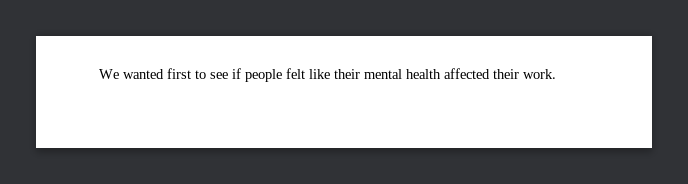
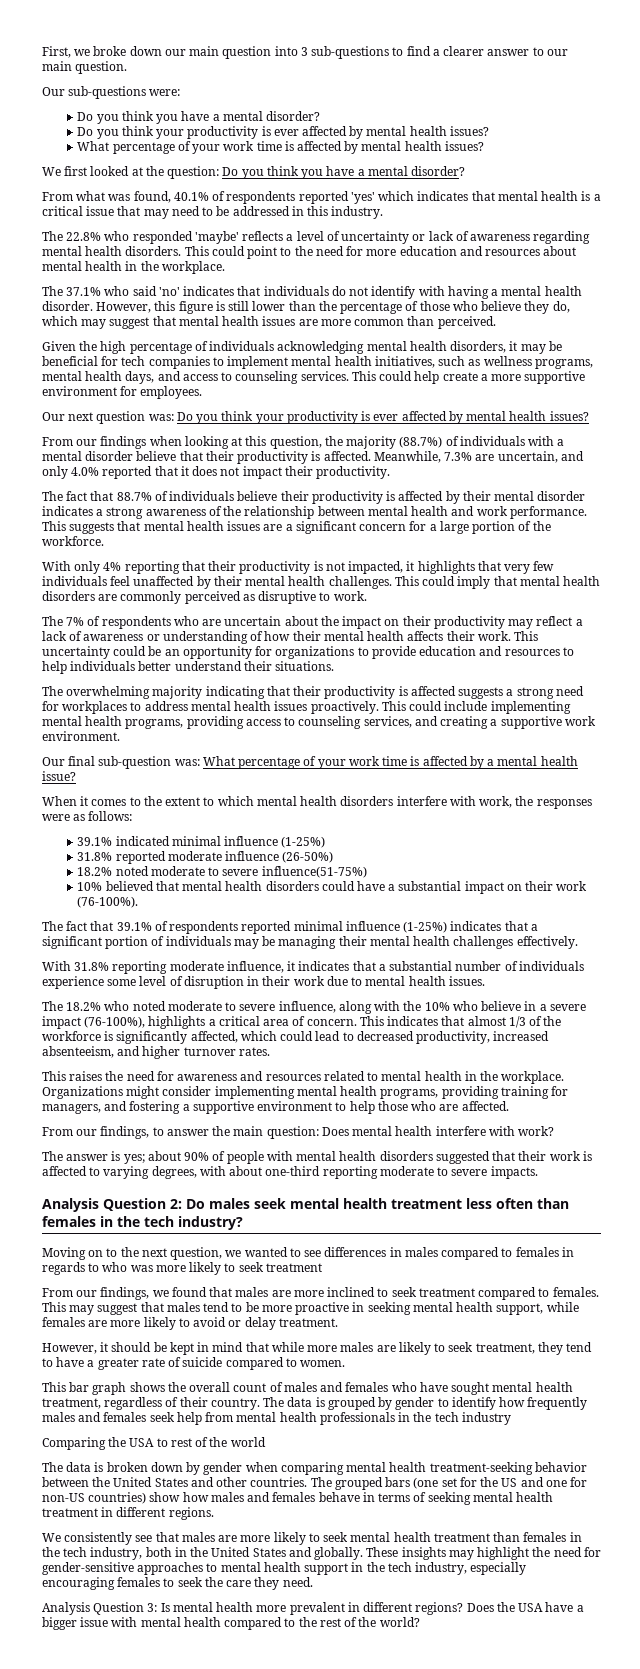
[99,68,556,82] We wanted first to see if people felt like their mental health affected their work. -> [42,46,568,59] [42,61,128,74] [42,86,181,99] [77,111,320,124] [77,126,489,139] [77,141,484,154] [42,166,466,179] [42,191,601,204] [42,206,384,219] [42,231,591,244] [42,246,577,259] [42,261,225,274] [42,286,582,299] [42,301,570,314] [42,316,496,329] [42,341,562,354] [42,356,593,369] [42,371,586,384] [42,386,203,399] [42,411,589,424] [42,436,565,449] [42,451,584,464] [42,466,391,479] [42,491,586,504] [42,506,587,519] [42,521,551,534] [42,536,104,546] [42,561,555,574] [42,576,601,589] [42,591,367,604] [42,616,583,629] [42,631,539,644] [42,646,574,659] [42,661,335,674] [42,686,584,699] [42,701,571,714] [42,716,596,729] [42,731,120,741] [42,756,578,769] [42,771,76,781] [42,796,592,809] [42,811,133,821] [77,836,326,848] [77,851,334,864] [77,866,367,878] [77,881,588,894] [77,896,139,908] [42,921,538,934] [42,936,578,949] [42,961,584,974] [42,976,485,989] [42,1001,586,1014] [42,1016,562,1029] [42,1031,550,1044] [42,1046,270,1059] [42,1071,565,1084] [42,1086,569,1099] [42,1101,509,1114] [42,1126,555,1139] [42,1151,592,1164] [42,1166,538,1179] [42,1198,569,1212] [42,1216,243,1230] [42,1247,574,1260] [42,1262,322,1275] [42,1287,599,1300] [42,1302,579,1315] [42,1317,338,1330] [42,1342,593,1355] [42,1357,346,1370] [42,1382,573,1395] [42,1397,588,1410] [42,1412,511,1425] [42,1437,266,1450] [42,1462,587,1475] [42,1477,588,1490] [42,1492,554,1505] [42,1507,214,1520] [42,1532,582,1545] [42,1547,601,1560] [42,1562,527,1575] [42,1577,313,1590] [42,1602,584,1615] [42,1617,420,1630] First, we broke down our main question into 3 sub-questions to find a clearer answer to our main question. // Our sub-questions were: // Do you think you have a mental disorder? // Do you think your productivity is ever affected by mental health issues? // What percentage of your work time is affected by mental health issues? // We first looked at the question: Do you think you have a mental disorder? // From what was found, 40.1% of respondents reported 'yes' which indicates that mental health is a critical issue that may need to be addressed in this industry. // The 22.8% who responded 'maybe' reflects a level of uncertainty or lack of awareness regarding mental health disorders. This could point to the need for more education and resources about mental health in the workplace. // The 37.1% who said 'no' indicates that individuals do not identify with having a mental health disorder. However, this figure is still lower than the percentage of those who believe they do, which may suggest that mental health issues are more common than perceived. // Given the high percentage of individuals acknowledging mental health disorders, it may be beneficial for tech companies to implement mental health initiatives, such as wellness programs, mental health days, and access to counseling services. This could help create a more supportive environment for employees. // Our next question was: Do you think your productivity is ever affected by mental health issues? // From our findings when looking at this question, the majority (88.7%) of individuals with a mental disorder believe that their productivity is affected. Meanwhile, 7.3% are uncertain, and only 4.0% reported that it does not impact their productivity. // The fact that 88.7% of individuals believe their productivity is affected by their mental disorder indicates a strong awareness of the relationship between mental health and work performance. This suggests that mental health issues are a significant concern for a large portion of the workforce. // With only 4% reporting that their productivity is not impacted, it highlights that very few individuals feel unaffected by their mental health challenges. This could imply that mental health disorders are commonly perceived as disruptive to work. // The 7% of respondents who are uncertain about the impact on their productivity may reflect a lack of awareness or understanding of how their mental health affects their work. This uncertainty could be an opportunity for organizations to provide education and resources to help individuals better understand their situations. // The overwhelming majority indicating that their productivity is affected suggests a strong need for workplaces to address mental health issues proactively. This could include implementing mental health programs, providing access to counseling services, and creating a supportive work environment. // Our final sub-question was: What percentage of your work time is affected by a mental health issue? // When it comes to the extent to which mental health disorders interfere with work, the responses were as follows: // 39.1% indicated minimal influence (1-25%) // 31.8% reported moderate influence (26-50%) // 18.2% noted moderate to severe influence(51-75%) // 10% believed that mental health disorders could have a substantial impact on their work (76-100%). // The fact that 39.1% of respondents reported minimal influence (1-25%) indicates that a significant portion of individuals may be managing their mental health challenges effectively. // With 31.8% reporting moderate influence, it indicates that a substantial number of individuals experience some level of disruption in their work due to mental health issues. // The 18.2% who noted moderate to severe influence, along with the 10% who believe in a severe impact (76-100%), highlights a critical area of concern. This indicates that almost 1/3 of the workforce is significantly affected, which could lead to decreased productivity, increased absenteeism, and higher turnover rates. // This raises the need for awareness and resources related to mental health in the workplace. Organizations might consider implementing mental health programs, providing training for managers, and fostering a supportive environment to help those who are affected. // From our findings, to answer the main question: Does mental health interfere with work? // The answer is yes; about 90% of people with mental health disorders suggested that their work is affected to varying degrees, with about one-third reporting moderate to severe impacts. // Analysis Question 2: Do males seek mental health treatment less often than females in the tech industry? // Moving on to the next question, we wanted to see differences in males compared to females in regards to who was more likely to seek treatment // From our findings, we found that males are more inclined to seek treatment compared to females. This may suggest that males tend to be more proactive in seeking mental health support, while females are more likely to avoid or delay treatment. // However, it should be kept in mind that while more males are likely to seek treatment, they tend to have a greater rate of suicide compared to women. // This bar graph shows the overall count of males and females who have sought mental health treatment, regardless of their country. The data is grouped by gender to identify how frequently males and females seek help from mental health professionals in the tech industry // Comparing the USA to rest of the world // The data is broken down by gender when comparing mental health treatment-seeking behavior between the United States and other countries. The grouped bars (one set for the US and one for non-US countries) show how males and females behave in terms of seeking mental health treatment in different regions. // We consistently see that males are more likely to seek mental health treatment than females in the tech industry, both in the United States and globally. These insights may highlight the need for gender-sensitive approaches to mental health support in the tech industry, especially encouraging females to seek the care they need. // Analysis Question 3: Is mental health more prevalent in different regions? Does the USA have a bigger issue with mental health compared to the rest of the world?

